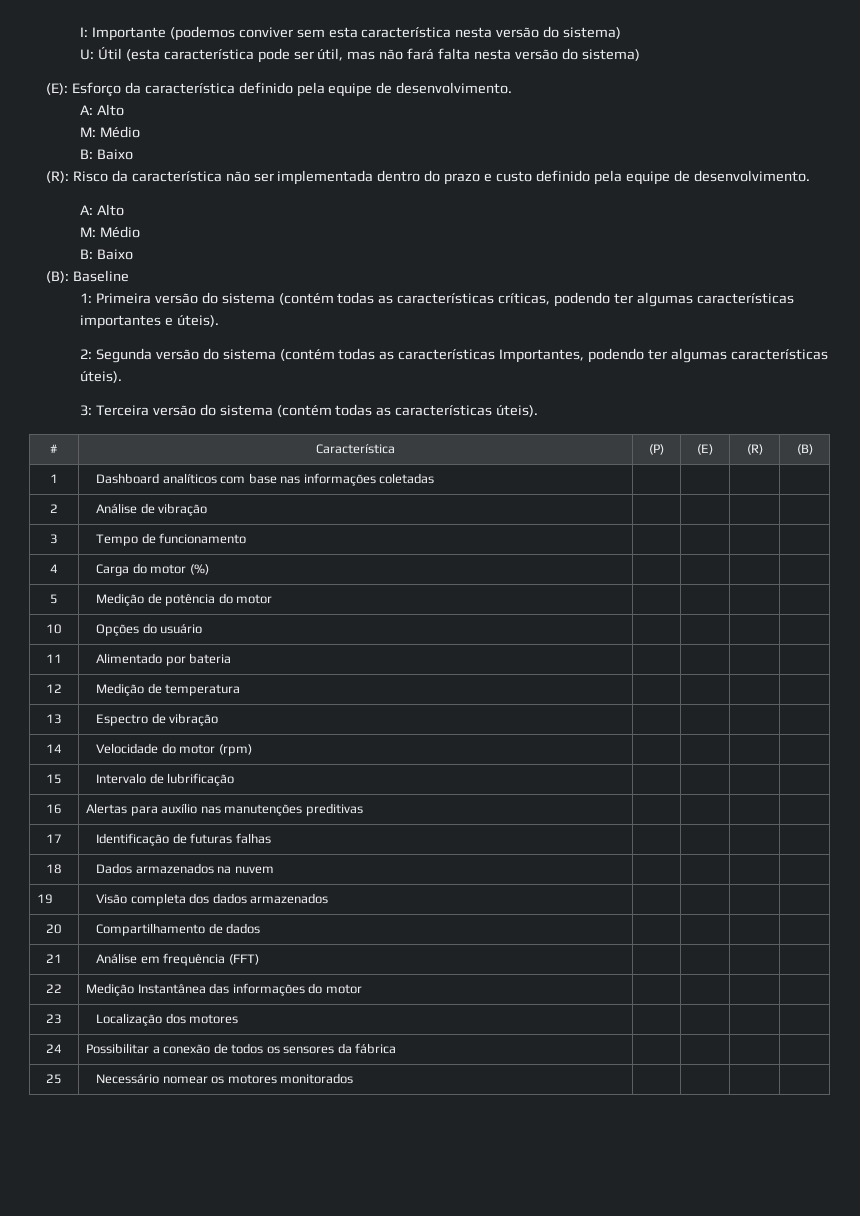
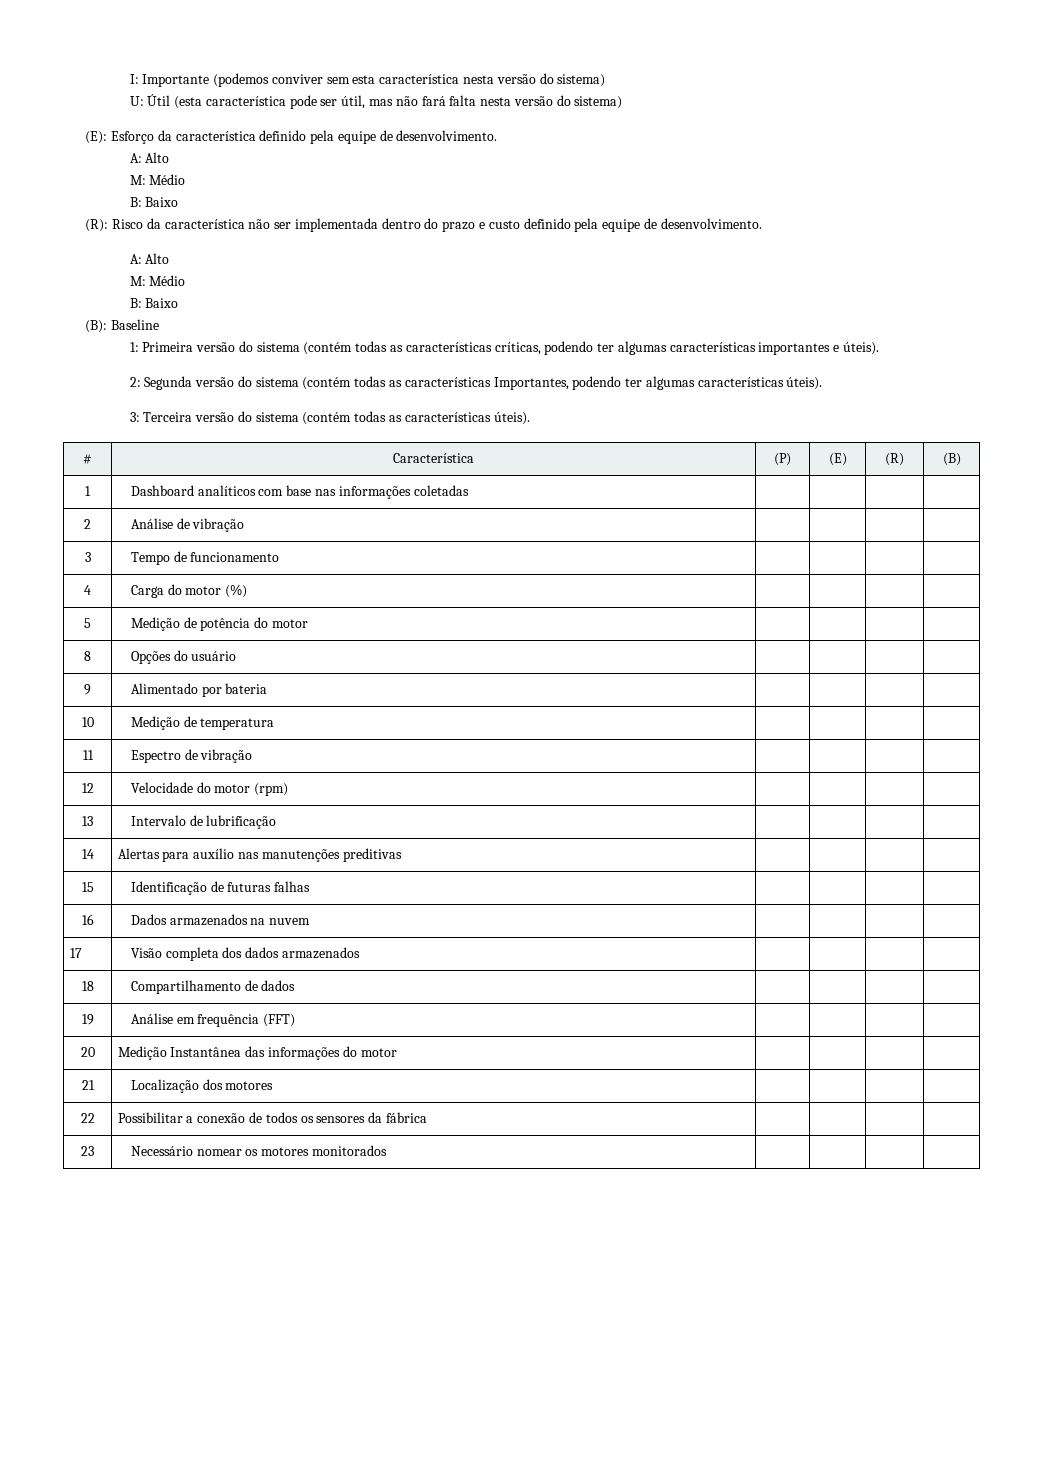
[46,624,62,634] 10 -> [84,651,91,661] 8
[46,654,62,663] 11 -> [84,684,91,695] 9
[46,684,62,693] 12 -> [81,717,94,727] 10
[46,714,62,724] 13 -> [82,750,94,760] 11
[46,744,62,753] 14 -> [81,783,94,793] 12
[46,774,62,784] 15 -> [82,816,93,826] 13
[46,804,62,814] 16 -> [81,849,94,859] 14
[46,834,62,843] 17 -> [81,882,94,892] 15
[46,864,62,874] 18 -> [81,914,94,925] 16
[37,894,54,904] 19 -> [69,948,82,958] 17
[46,924,62,934] 20 -> [81,981,94,991] 18
[46,954,62,963] 21 -> [81,1014,94,1025] 19
[46,984,62,993] 22 -> [80,1047,95,1057] 20
[46,1014,62,1024] 23 -> [81,1080,95,1090] 21
[46,1044,62,1053] 24 -> [80,1113,95,1123] 22
[46,1074,62,1084] 25 -> [81,1146,94,1156] 23

